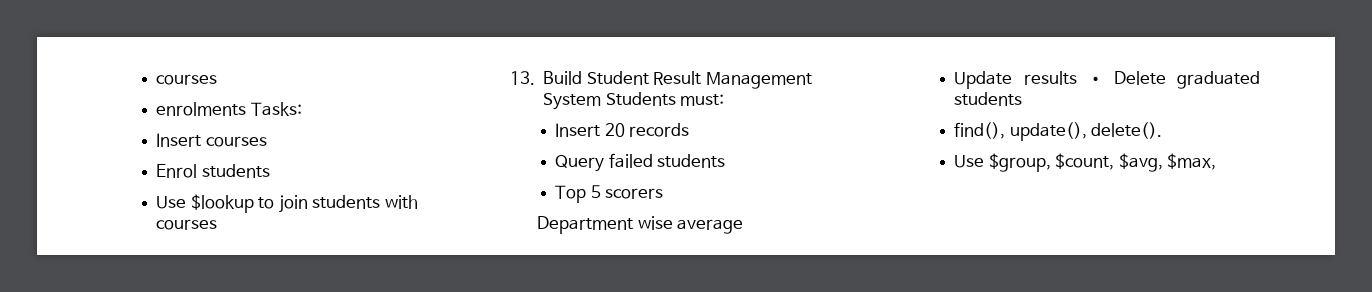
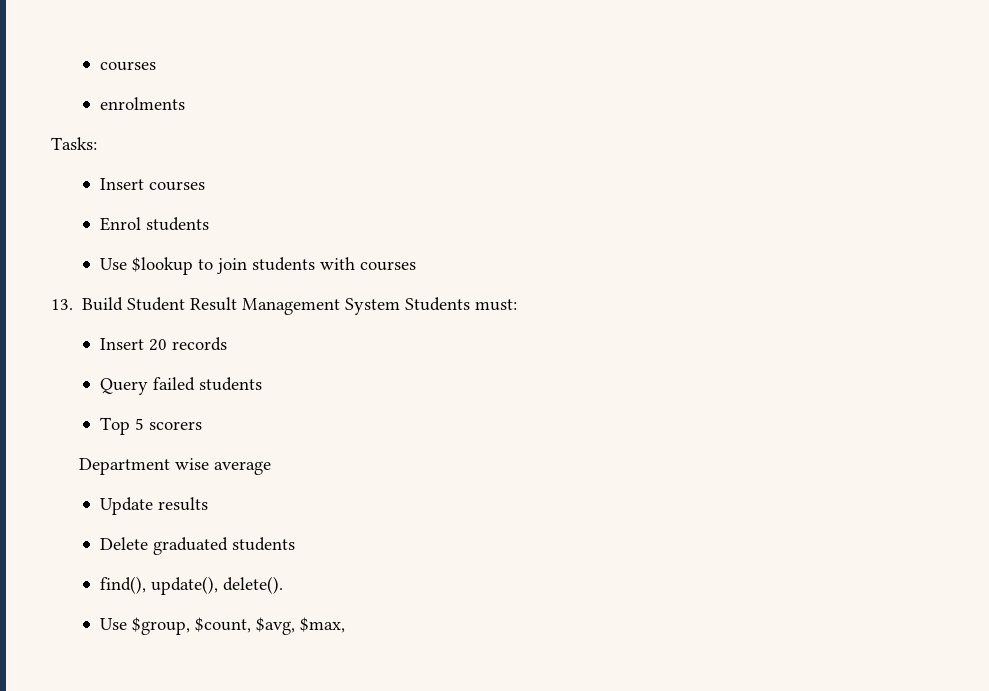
(247, 109) none -> (185, 103) //
[1087,76,1103,84] • -> (208, 504) //

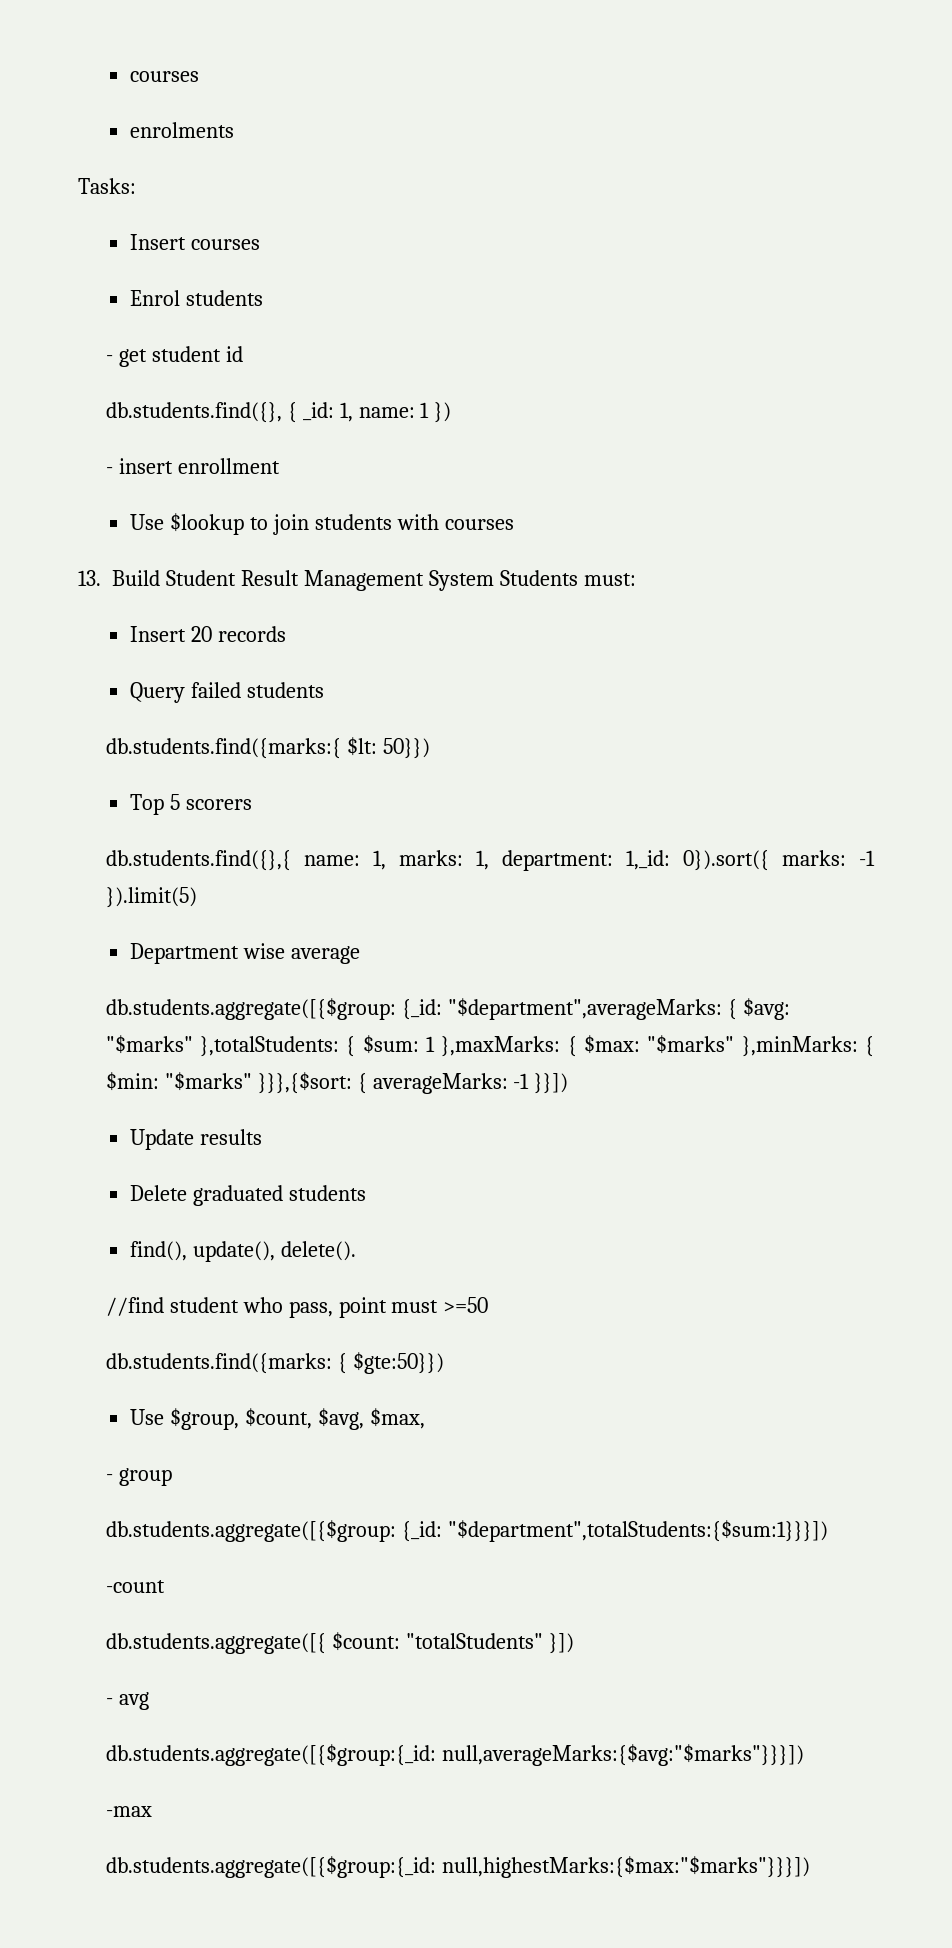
(209, 224) none -> [105,346,243,367] [105,402,452,423] [105,458,280,474] // - get student id // db.students.find({}, { _id: 1, name: 1 }) // - insert enrollment
(262, 384) none -> [105,737,430,759] // db.students.find({marks:{ $lt: 50}})
[79,458,272,475] Department wise average -> [105,850,875,871] [105,887,197,908] [129,943,360,964] [105,998,790,1020] [105,1035,875,1057] [105,1072,569,1094] db.students.find({},{ name: 1, marks: 1, department: 1,_id: 0}).sort({ marks: -1 }).limit(5) // Department wise average // db.students.aggregate([{$group: {_id: "$department",averageMarks: { $avg: "$marks" },totalStudents: { $sum: 1 },maxMarks: { $max: "$marks" },minMarks: { $min: "$marks" }}},{$sort: { averageMarks: -1 }}])
(283, 585) none -> [105,1297,489,1318] [105,1352,444,1374] // //find student who pass, point must >=50 // db.students.find({marks: { $gte:50}})
(345, 625) none -> [105,1468,172,1486] [105,1520,828,1542] [105,1580,165,1593] [105,1632,574,1654] [105,1692,149,1710] [105,1744,804,1766] [105,1806,152,1817] [105,1856,810,1878] // - group // db.students.aggregate([{$group: {_id: "$department",totalStudents:{$sum:1}}}]) // -count // db.students.aggregate([{ $count: "totalStudents" }]) // - avg // db.students.aggregate([{$group:{_id: null,averageMarks:{$avg:"$marks"}}}]) // -max // db.students.aggregate([{$group:{_id: null,highestMarks:{$max:"$marks"}}}])

